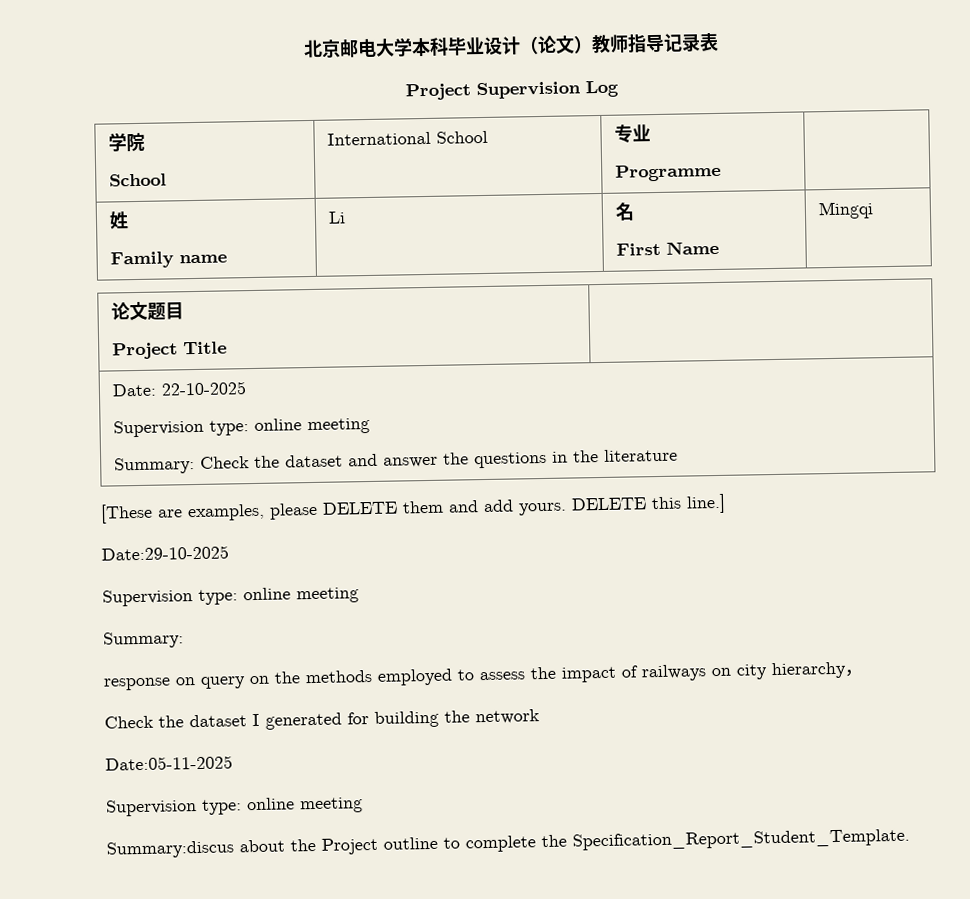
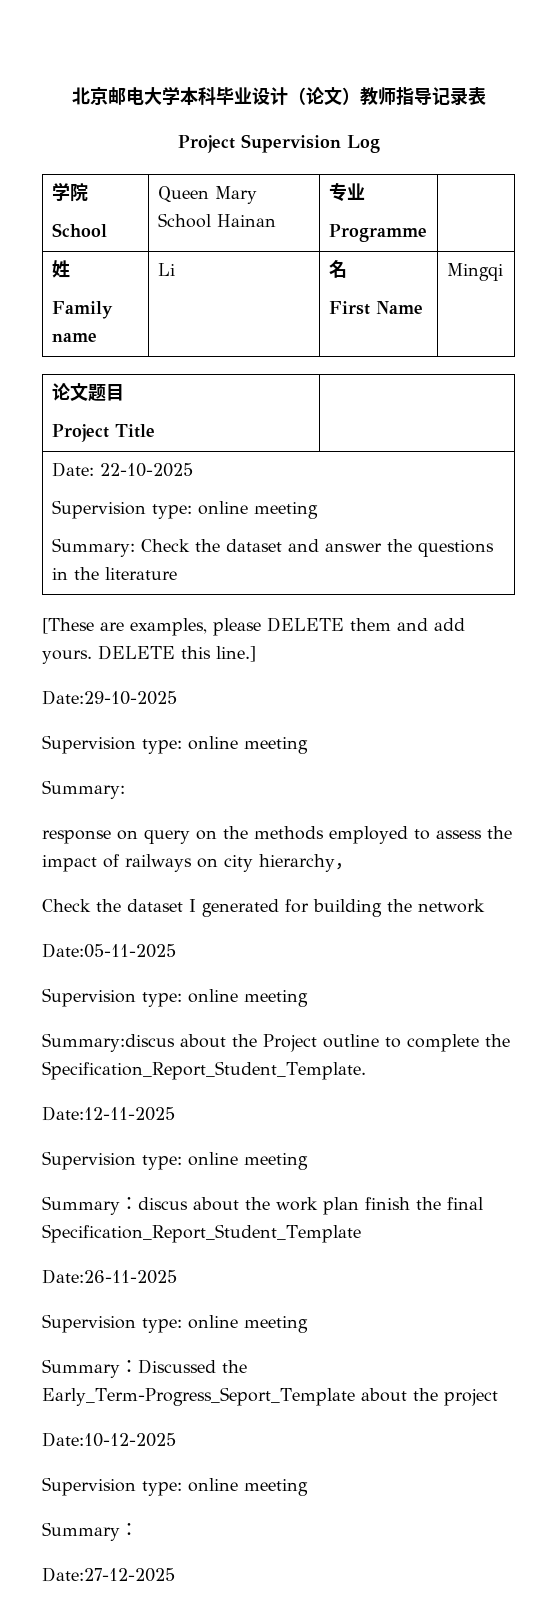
[326,130,488,146] International School -> [157,186,257,204] [157,213,276,228] Queen Mary School Hainan
(910, 839) none -> [42,1106,175,1121] [42,1151,308,1170] [42,1196,483,1215] [42,1224,361,1243] [42,1269,177,1284] [42,1314,308,1333] [42,1359,247,1378] [42,1387,498,1406] [42,1432,176,1447] [42,1477,308,1496] [42,1522,138,1541] [42,1567,175,1582] // Date:12-11-2025 // Supervision type: online meeting // Summary：discus about the work plan finish the final Specification_Report_Student_Template // Date:26-11-2025 // Supervision type: online meeting // Summary：Discussed the Early_Term-Progress_Seport_Template about the project // Date:10-12-2025 // Supervision type: online meeting // Summary： // Date:27-12-2025

